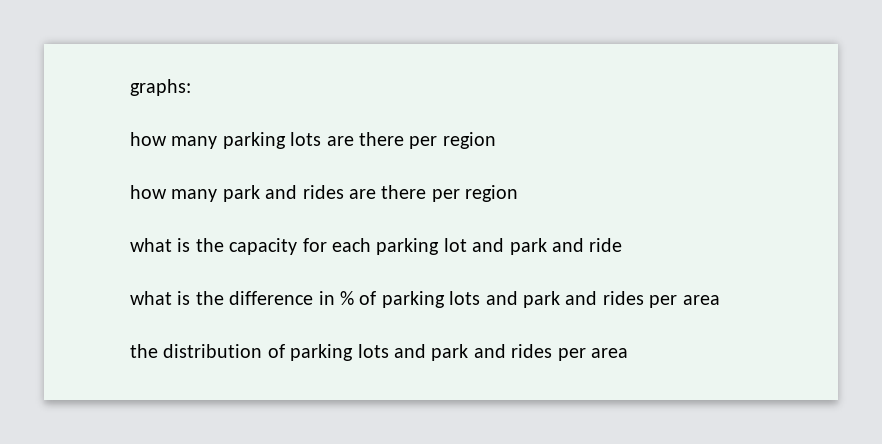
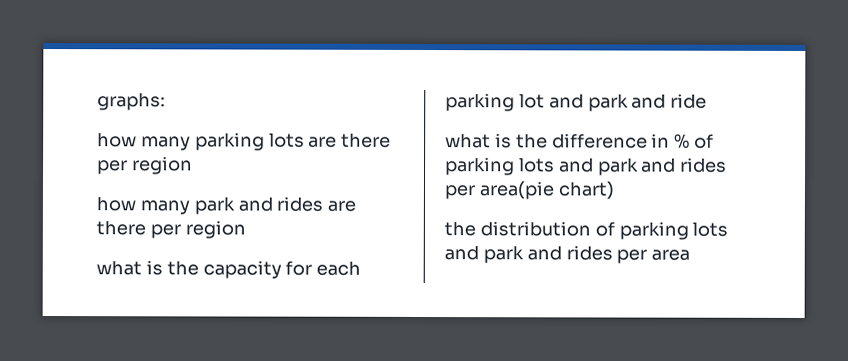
[682,295,720,305] area -> [478,181,614,200] area(pie chart)

